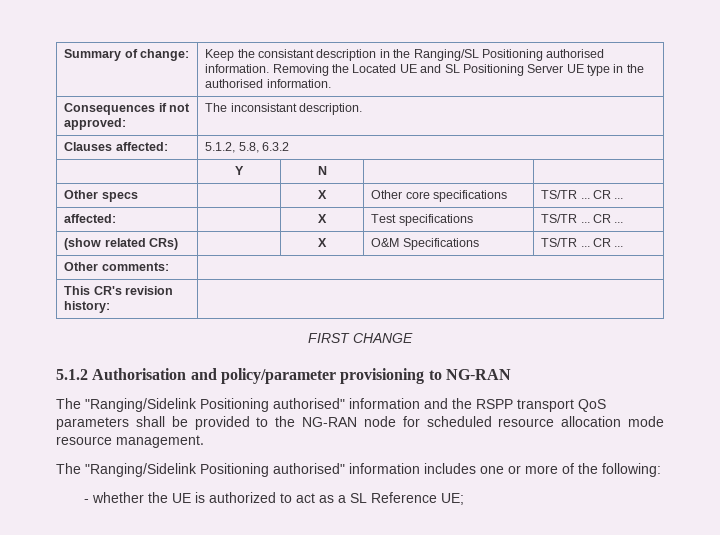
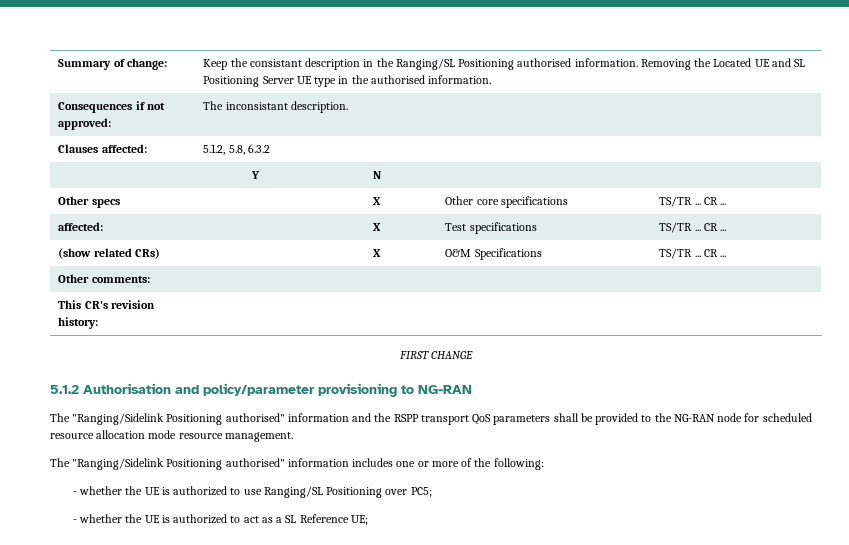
(661, 470) none -> [72,486,432,498] // - whether the UE is authorized to use Ranging/SL Positioning over PC5;

